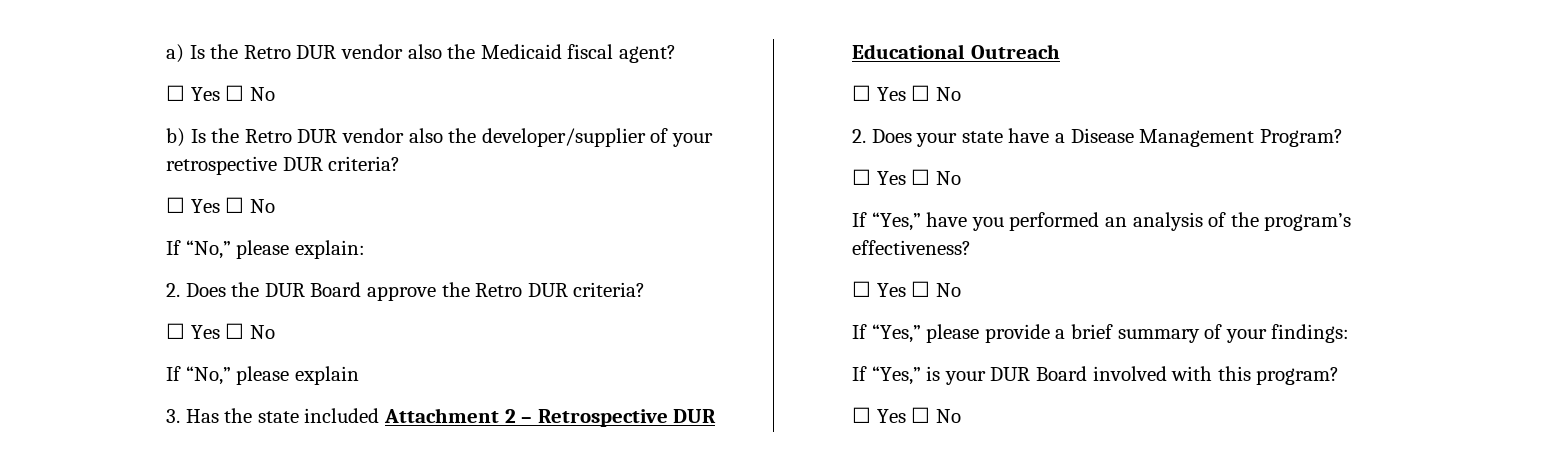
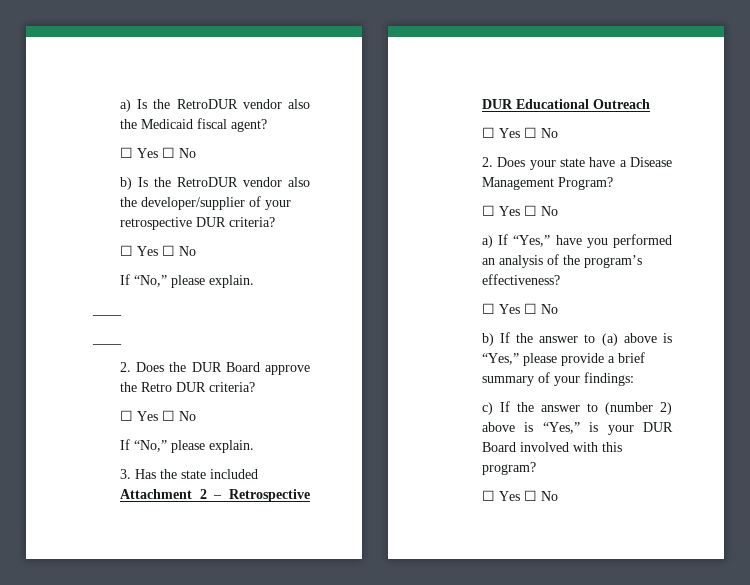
[243,45,337,59] Retro DUR -> [176,99,238,109] RetroDUR
[244,129,338,143] Retro DUR -> [176,177,238,187] RetroDUR
[294,240,365,259] explain: -> [208,275,254,288] [91,314,122,316] [91,343,122,345] explain. // ____ // ____
[294,366,359,385] explain -> [208,440,254,453] explain.
(961, 178) none -> [481,235,493,248] a)
[852,324,868,339] If -> [481,332,672,346] b) If the answer to (a) above is
[852,366,868,381] If -> [481,401,672,415] [481,422,534,432] c) If the answer to (number 2) above is

